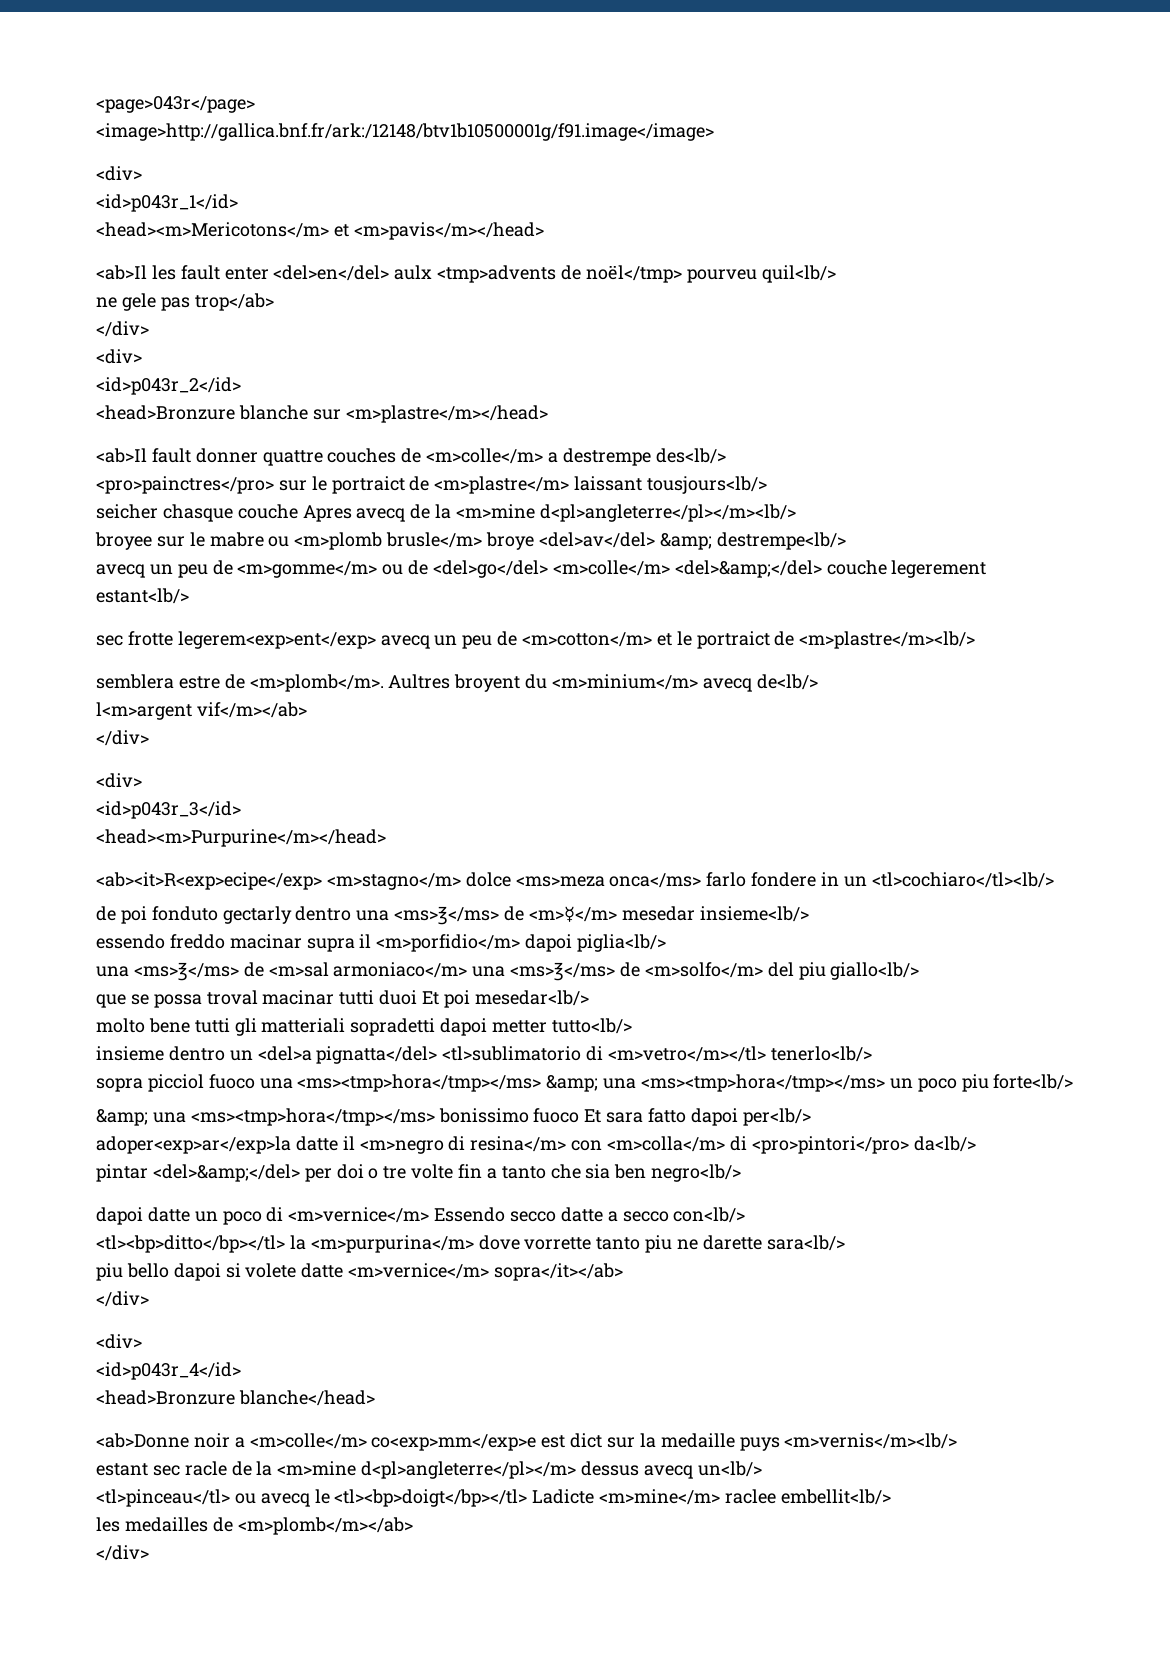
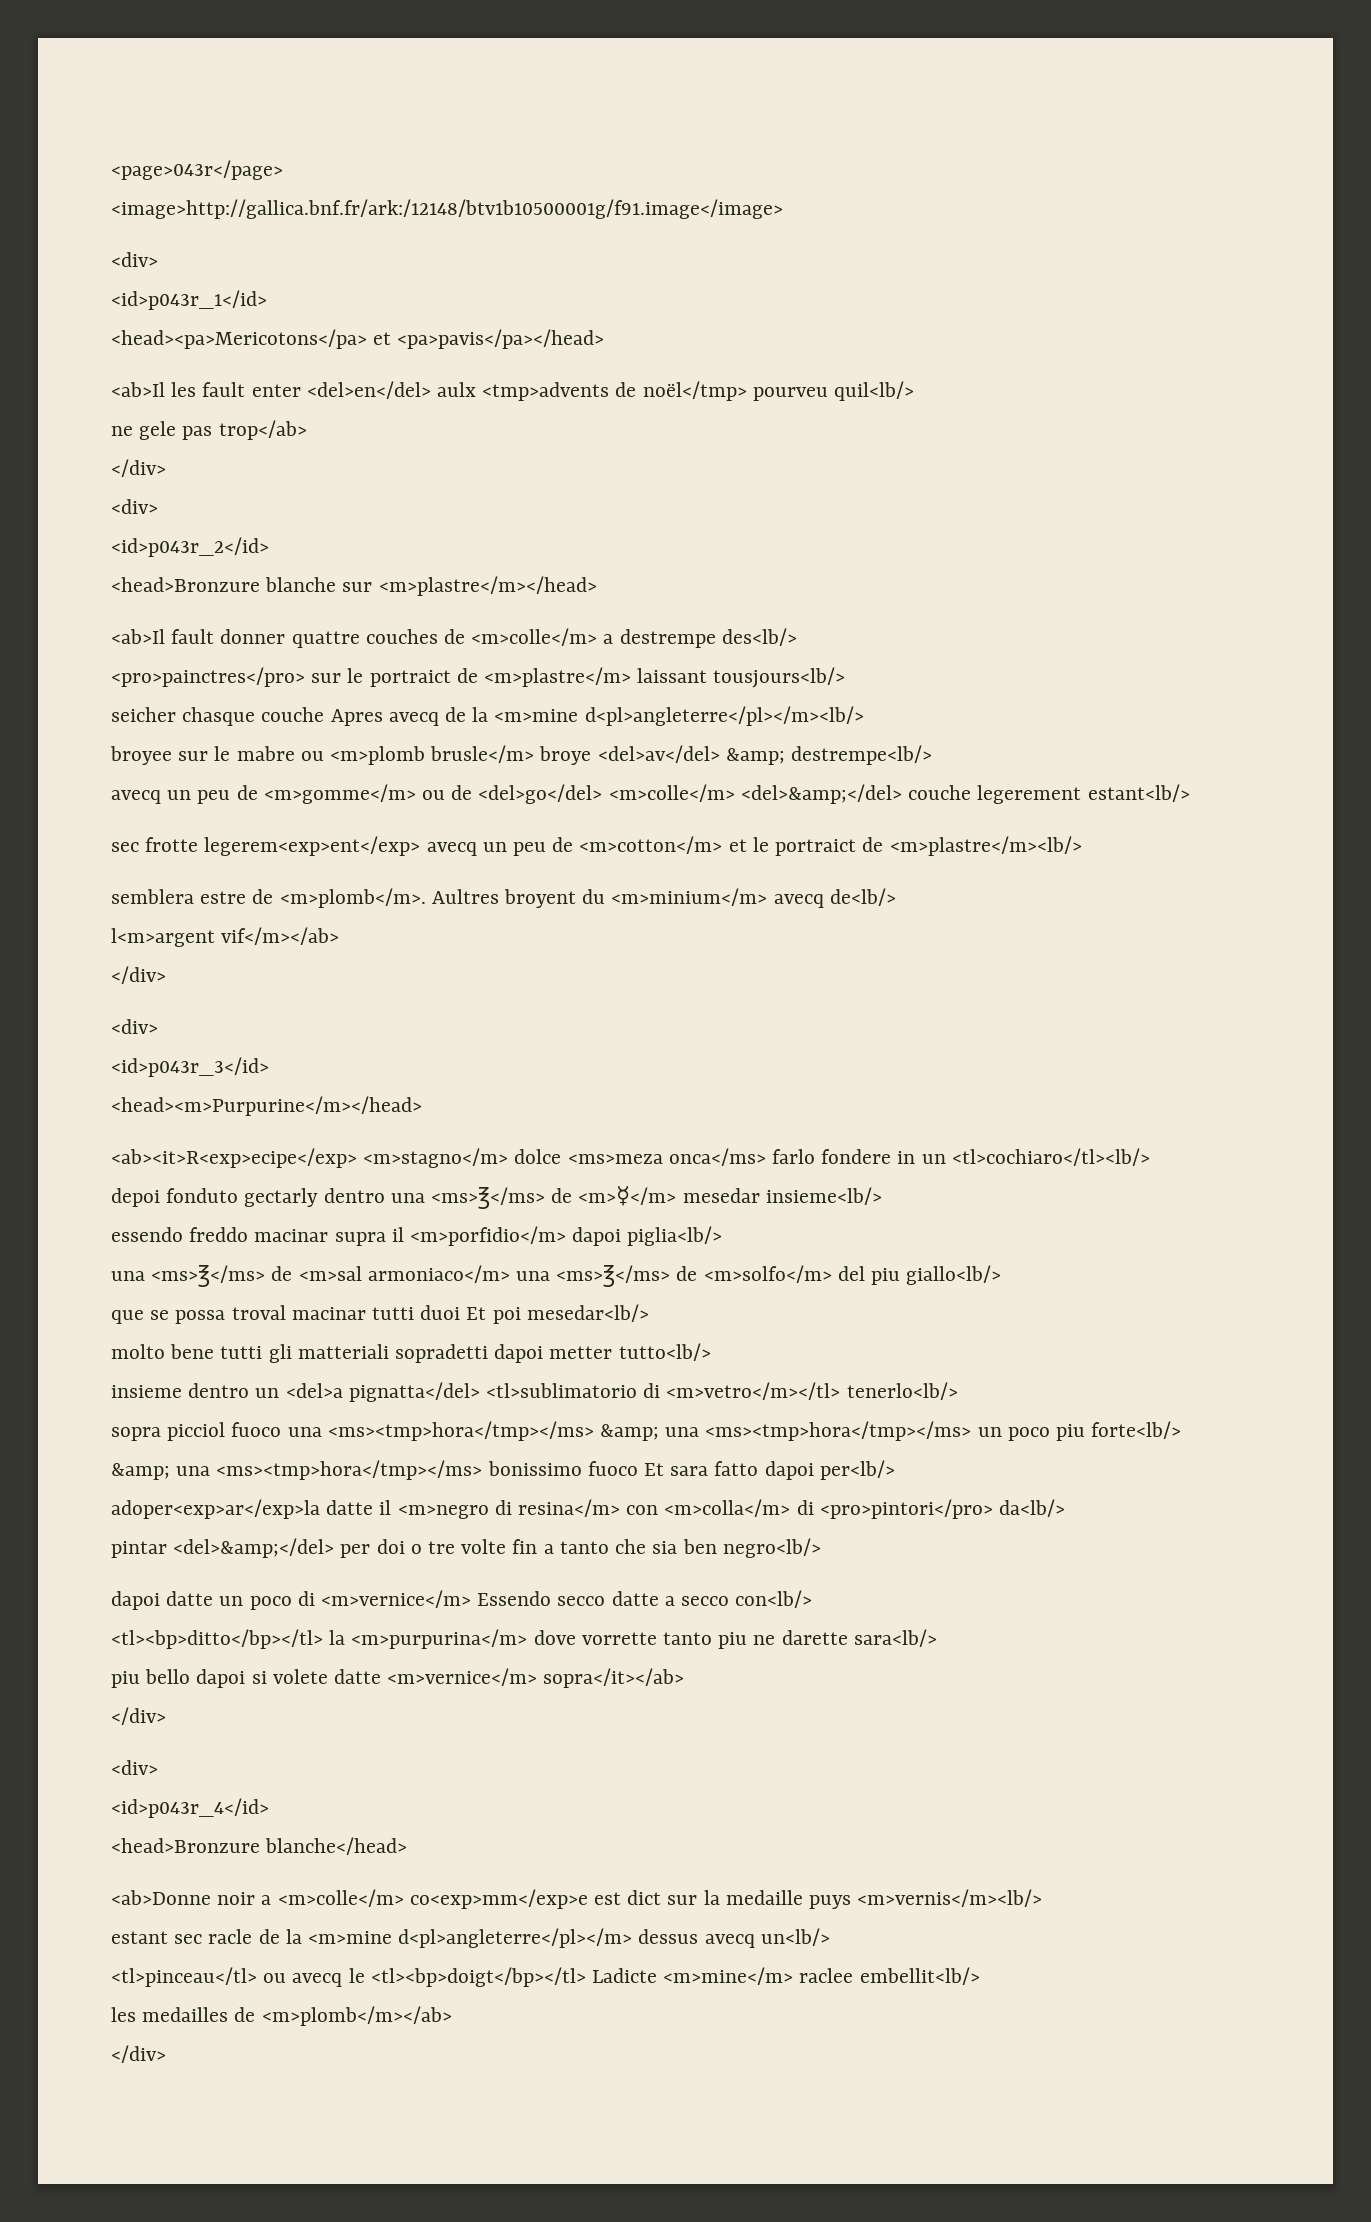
[96,222,544,240] <head><m>Mericotons</m> et <m>pavis</m></head> -> [111,329,605,349] <head><pa>Mericotons</pa> et <pa>pavis</pa></head>
[96,906,147,924] de poi -> [111,1188,160,1207] depoi

